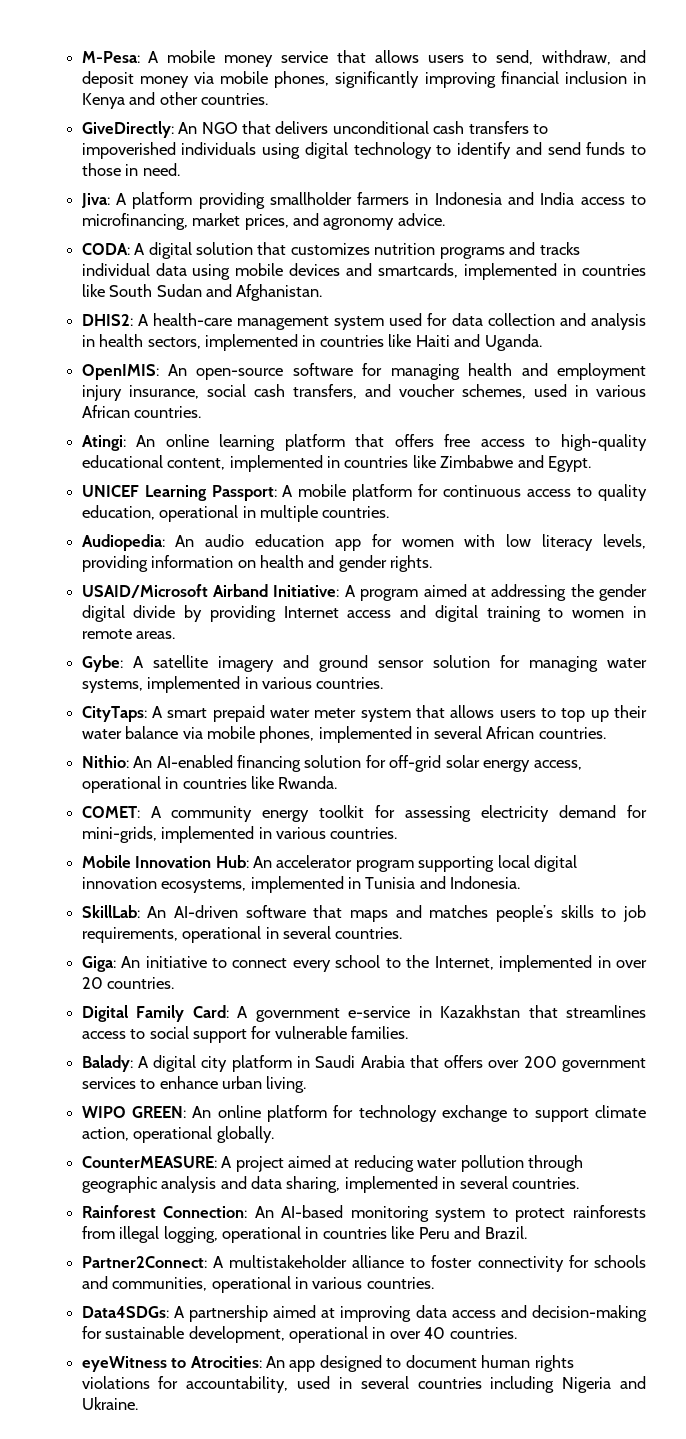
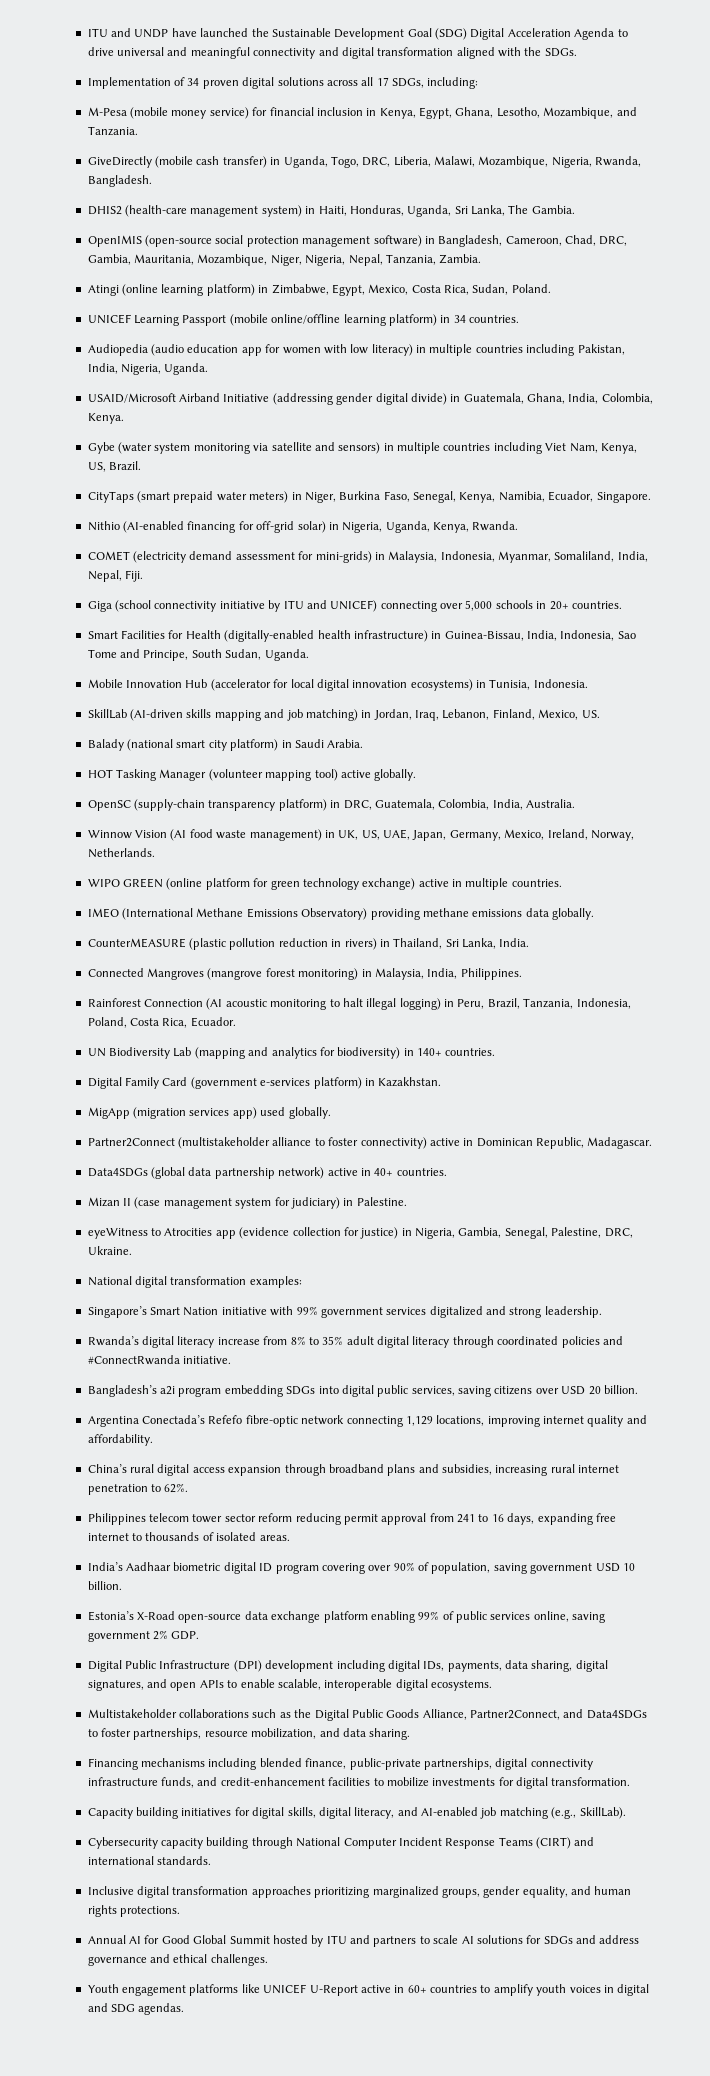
[81,50,646,67] [81,71,646,88] [81,92,268,109] [81,121,549,138] [81,142,646,159] [81,163,180,176] [80,192,646,209] [81,213,445,230] [81,242,580,259] [81,263,646,280] [81,284,323,301] [81,313,646,330] [81,334,542,351] [81,363,646,380] [81,384,647,401] [81,405,202,418] [81,434,648,451] [81,455,592,472] [81,484,647,501] [81,505,390,522] [81,534,245,551] M-Pesa: A mobile money service that allows users to send, withdraw, and deposit money via mobile phones, significantly improving financial inclusion in Kenya and other countries. // GiveDirectly: An NGO that delivers unconditional cash transfers to impoverished individuals using digital technology to identify and send funds to those in need. // Jiva: A platform providing smallholder farmers in Indonesia and India access to microfinancing, market prices, and agronomy advice. // CODA: A digital solution that customizes nutrition programs and tracks individual data using mobile devices and smartcards, implemented in countries like South Sudan and Afghanistan. // DHIS2: A health-care management system used for data collection and analysis in health sectors, implemented in countries like Haiti and Uganda. // OpenIMIS: An open-source software for managing health and employment injury insurance, social cash transfers, and voucher schemes, used in various African countries. // Atingi: An online learning platform that offers free access to high-quality educational content, implemented in countries like Zimbabwe and Egypt. // UNICEF Learning Passport: A mobile platform for continuous access to quality education, operational in multiple countries. // Audiopedia: An audio -> [87,28,628,40] [87,47,577,59] [87,77,479,89] [87,107,637,119] [87,126,138,136] [87,156,642,168] [87,175,152,187] [87,205,575,217] [87,235,628,247] [87,254,482,266] [87,284,551,296] [87,314,520,326] [87,344,185,356] ITU and UNDP have launched the Sustainable Development Goal (SDG) Digital Acceleration Agenda to drive universal and meaningful connectivity and digital transformation aligned with the SDGs. // Implementation of 34 proven digital solutions across all 17 SDGs, including: // M-Pesa (mobile money service) for financial inclusion in Kenya, Egypt, Ghana, Lesotho, Mozambique, and Tanzania. // GiveDirectly (mobile cash transfer) in Uganda, Togo, DRC, Liberia, Malawi, Mozambique, Nigeria, Rwanda, Bangladesh. // DHIS2 (health-care management system) in Haiti, Honduras, Uganda, Sri Lanka, The Gambia. // OpenIMIS (open-source social protection management software) in Bangladesh, Cameroon, Chad, DRC, Gambia, Mauritania, Mozambique, Niger, Nigeria, Nepal, Tanzania, Zambia. // Atingi (online learning platform) in Zimbabwe, Egypt, Mexico, Costa Rica, Sudan, Poland. // UNICEF Learning Passport (mobile online/offline learning platform) in 34 countries. // Audiopedia (audio
[542,534,646,551] [81,555,433,572] [81,584,647,601] [81,605,646,622] [81,629,176,639] [81,655,647,672] [81,676,384,693] [81,705,648,722] [81,726,606,743] [81,755,582,772] [81,776,338,793] [81,805,647,822] [81,826,398,843] [81,855,578,872] [81,876,521,893] [81,905,646,922] [81,926,403,943] [81,955,647,972] [81,977,175,989] [81,1005,646,1022] [81,1026,409,1043] [81,1055,646,1072] [81,1076,307,1093] [81,1105,646,1122] [81,1126,274,1143] [81,1155,584,1172] [81,1176,580,1193] [81,1205,646,1222] [81,1226,527,1243] [81,1255,646,1272] [81,1276,434,1293] [81,1305,647,1322] [81,1326,517,1343] [81,1355,574,1372] [81,1376,646,1393] [81,1397,138,1410] literacy levels, providing information on health and gender rights. // USAID/Microsoft Airband Initiative: A program aimed at addressing the gender digital divide by providing Internet access and digital training to women in remote areas. // Gybe: A satellite imagery and ground sensor solution for managing water systems, implemented in various countries. // CityTaps: A smart prepaid water meter system that allows users to top up their water balance via mobile phones, implemented in several African countries. // Nithio: An AI-enabled financing solution for off-grid solar energy access, operational in countries like Rwanda. // COMET: A community energy toolkit for assessing electricity demand for mini-grids, implemented in various countries. // Mobile Innovation Hub: An accelerator program supporting local digital innovation ecosystems, implemented in Tunisia and Indonesia. // SkillLab: An AI-driven software that maps and matches people’s skills to job requirements, operational in several countries. // Giga: An initiative to connect every school to the Internet, implemented in over 20 countries. // Digital Family Card: A government e-service in Kazakhstan that streamlines access to social support for vulnerable families. // Balady: A digital city platform in Saudi Arabia that offers over 200 government services to enhance urban living. // WIPO GREEN: An online platform for technology exchange to support climate action, operational globally. // CounterMEASURE: A project aimed at reducing water pollution through geographic analysis and data sharing, implemented in several countries. // Rainforest Connection: An AI-based monitoring system to protect rainforests from illegal logging, operational in countries like Peru and Brazil. // Partner2Connect: A multistakeholder alliance to foster connectivity for schools and communities, operational in various countries. // Data4SDGs: A partnership aimed at improving data access and decision-making for sustainable development, operational in over 40 countries. // eyeWitness to Atrocities: An app designed to document human rights violations for accountability, used in several countries including Nigeria and Ukraine. -> [371,344,625,356] [87,363,209,375] [87,393,653,405] [87,413,124,424] [87,442,637,454] [87,461,142,472] [87,491,651,503] [87,521,519,533] [87,551,648,563] [87,570,144,582] [87,600,622,612] [87,630,636,642] [87,649,309,661] [87,679,588,691] [87,709,600,721] [87,739,364,751] [87,769,417,781] [87,799,576,811] [87,829,634,841] [87,848,155,858] [87,878,562,890] [87,908,595,920] [87,938,530,950] [87,968,522,980] [87,998,631,1010] [87,1017,236,1028] [87,1047,496,1059] [87,1077,442,1089] [87,1107,331,1119] [87,1137,653,1149] [87,1167,447,1179] [87,1197,407,1209] [87,1227,633,1239] [87,1246,132,1255] [87,1276,302,1288] [87,1306,602,1318] [87,1336,623,1348] [87,1355,232,1365] [87,1385,638,1397] [87,1415,647,1427] [87,1434,153,1446] [87,1464,620,1476] [87,1483,189,1495] [87,1513,616,1525] [87,1532,290,1541] [87,1562,635,1574] [87,1581,122,1590] [87,1611,606,1623] [87,1630,200,1642] [87,1660,608,1672] [87,1679,493,1691] [87,1709,647,1721] [87,1728,411,1740] [87,1758,593,1770] [87,1777,631,1789] [87,1807,626,1819] [87,1837,595,1849] [87,1856,212,1865] [87,1886,632,1898] [87,1905,181,1917] [87,1935,640,1947] [87,1954,268,1966] [87,1984,650,1996] [87,2003,185,2015] literacy) in multiple countries including Pakistan, India, Nigeria, Uganda. // USAID/Microsoft Airband Initiative (addressing gender digital divide) in Guatemala, Ghana, India, Colombia, Kenya. // Gybe (water system monitoring via satellite and sensors) in multiple countries including Viet Nam, Kenya, US, Brazil. // CityTaps (smart prepaid water meters) in Niger, Burkina Faso, Senegal, Kenya, Namibia, Ecuador, Singapore. // Nithio (AI-enabled financing for off-grid solar) in Nigeria, Uganda, Kenya, Rwanda. // COMET (electricity demand assessment for mini-grids) in Malaysia, Indonesia, Myanmar, Somaliland, India, Nepal, Fiji. // Giga (school connectivity initiative by ITU and UNICEF) connecting over 5,000 schools in 20+ countries. // Smart Facilities for Health (digitally-enabled health infrastructure) in Guinea-Bissau, India, Indonesia, Sao Tome and Principe, South Sudan, Uganda. // Mobile Innovation Hub (accelerator for local digital innovation ecosystems) in Tunisia, Indonesia. // SkillLab (AI-driven skills mapping and job matching) in Jordan, Iraq, Lebanon, Finland, Mexico, US. // Balady (national smart city platform) in Saudi Arabia. // HOT Tasking Manager (volunteer mapping tool) active globally. // OpenSC (supply-chain transparency platform) in DRC, Guatemala, Colombia, India, Australia. // Winnow Vision (AI food waste management) in UK, US, UAE, Japan, Germany, Mexico, Ireland, Norway, Netherlands. // WIPO GREEN (online platform for green technology exchange) active in multiple countries. // IMEO (International Methane Emissions Observatory) providing methane emissions data globally. // CounterMEASURE (plastic pollution reduction in rivers) in Thailand, Sri Lanka, India. // Connected Mangroves (mangrove forest monitoring) in Malaysia, India, Philippines. // Rainforest Connection (AI acoustic monitoring to halt illegal logging) in Peru, Brazil, Tanzania, Indonesia, Poland, Costa Rica, Ecuador. // UN Biodiversity Lab (mapping and analytics for biodiversity) in 140+ countries. // Digital Family Card (government e-services platform) in Kazakhstan. // MigApp (migration services app) used globally. // Partner2Connect (multistakeholder alliance to foster connectivity) active in Dominican Republic, Madagascar. // Data4SDGs (global data partnership network) active in 40+ countries. // Mizan II (case management system for judiciary) in Palestine. // eyeWitness to Atrocities app (evidence collection for justice) in Nigeria, Gambia, Senegal, Palestine, DRC, Ukraine. // National digital transformation examples: // Singapore’s Smart Nation initiative with 99% government services digitalized and strong leadership. // Rwanda’s digital literacy increase from 8% to 35% adult digital literacy through coordinated policies and #ConnectRwanda initiative. // Bangladesh’s a2i program embedding SDGs into digital public services, saving citizens over USD 20 billion. // Argentina Conectada’s Refefo fibre-optic network connecting 1,129 locations, improving internet quality and affordability. // China’s rural digital access expansion through broadband plans and subsidies, increasing rural internet penetration to 62%. // Philippines telecom tower sector reform reducing permit approval from 241 to 16 days, expanding free internet to thousands of isolated areas. // India’s Aadhaar biometric digital ID program covering over 90% of population, saving government USD 10 billion. // Estonia’s X-Road open-source data exchange platform enabling 99% of public services online, saving government 2% GDP. // Digital Public Infrastructure (DPI) development including digital IDs, payments, data sharing, digital signatures, and open APIs to enable scalable, interoperable digital ecosystems. // Multistakeholder collaborations such as the Digital Public Goods Alliance, Partner2Connect, and Data4SDGs to foster partnerships, resource mobilization, and data sharing. // Financing mechanisms including blended finance, public-private partnerships, digital connectivity infrastructure funds, and credit-enhancement facilities to mobilize investments for digital transformation. // Capacity building initiatives for digital skills, digital literacy, and AI-enabled job matching (e.g., SkillLab). // Cybersecurity capacity building through National Computer Incident Response Teams (CIRT) and international standards. // Inclusive digital transformation approaches prioritizing marginalized groups, gender equality, and human rights protections. // Annual AI for Good Global Summit hosted by ITU and partners to scale AI solutions for SDGs and address governance and ethical challenges. // Youth engagement platforms like UNICEF U-Report active in 60+ countries to amplify youth voices in digital and SDG agendas.

